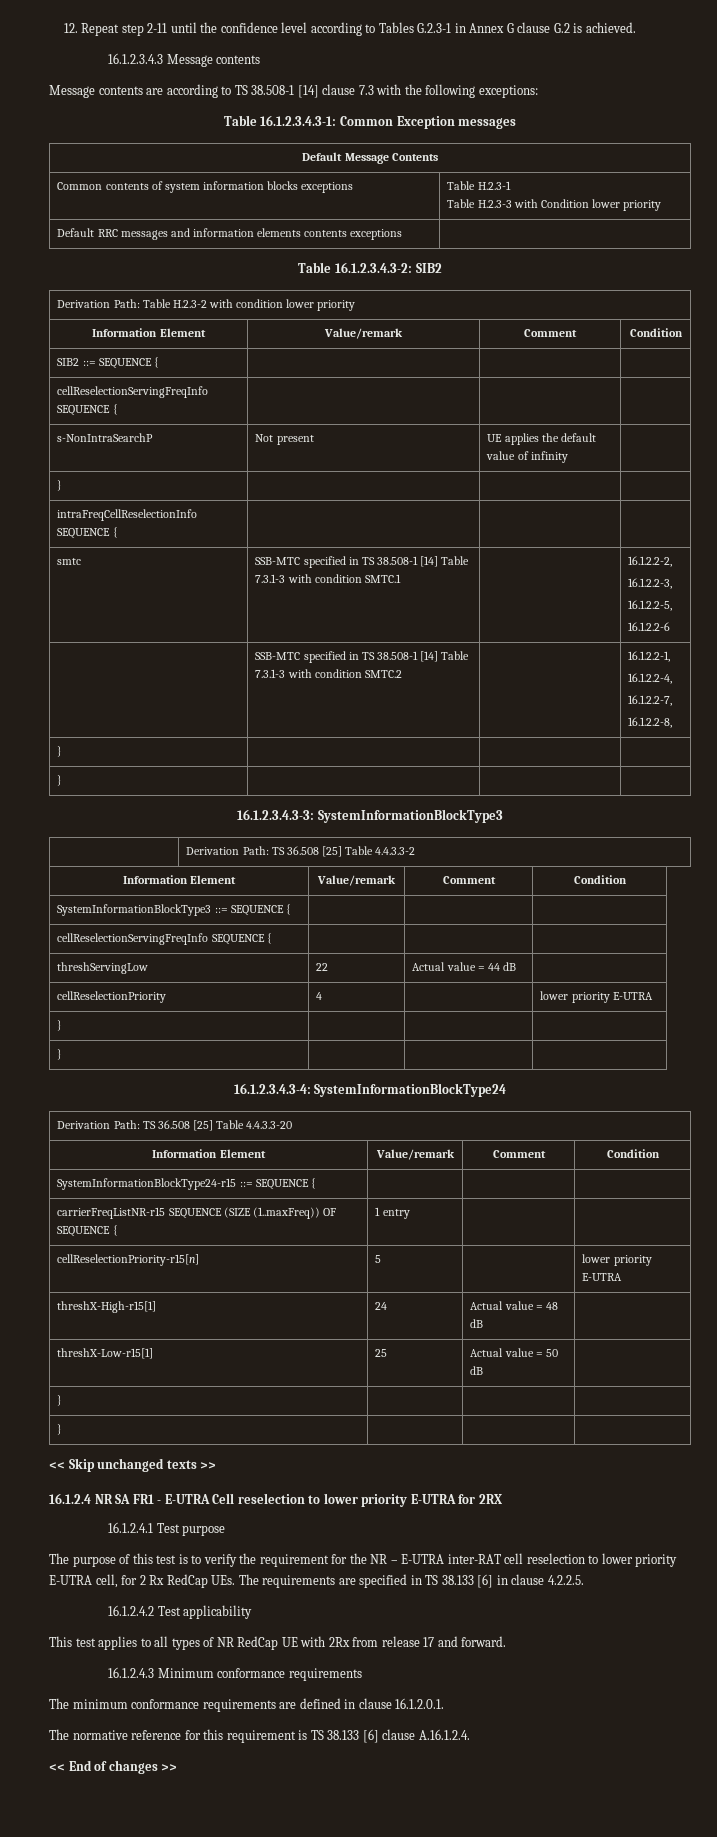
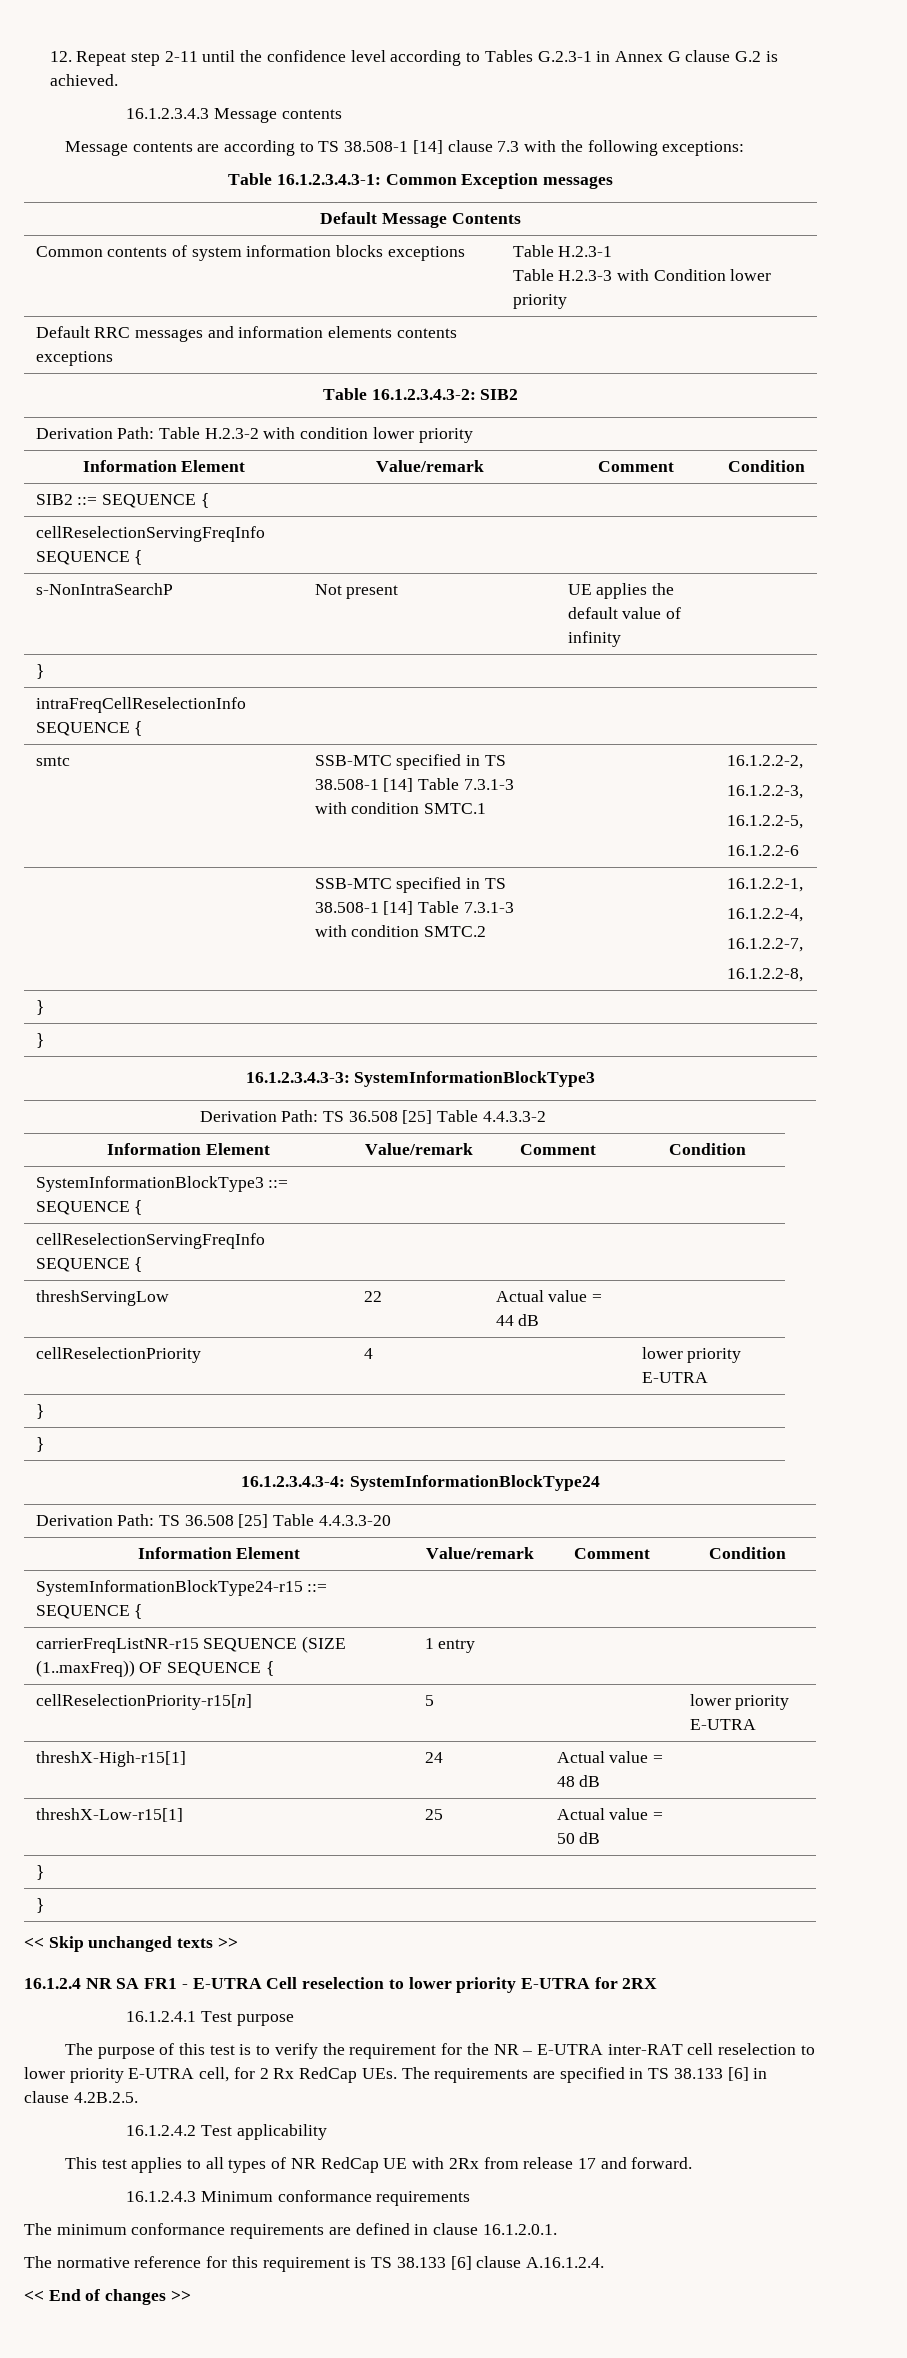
[547,1575,584,1585] 4.2.2.5. -> [73,2092,138,2103] 4.2B.2.5.

